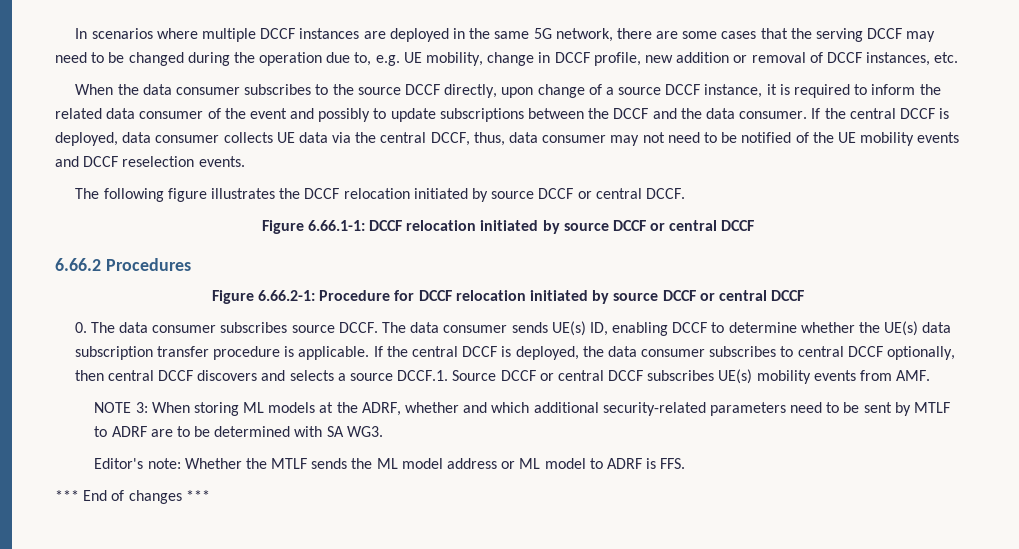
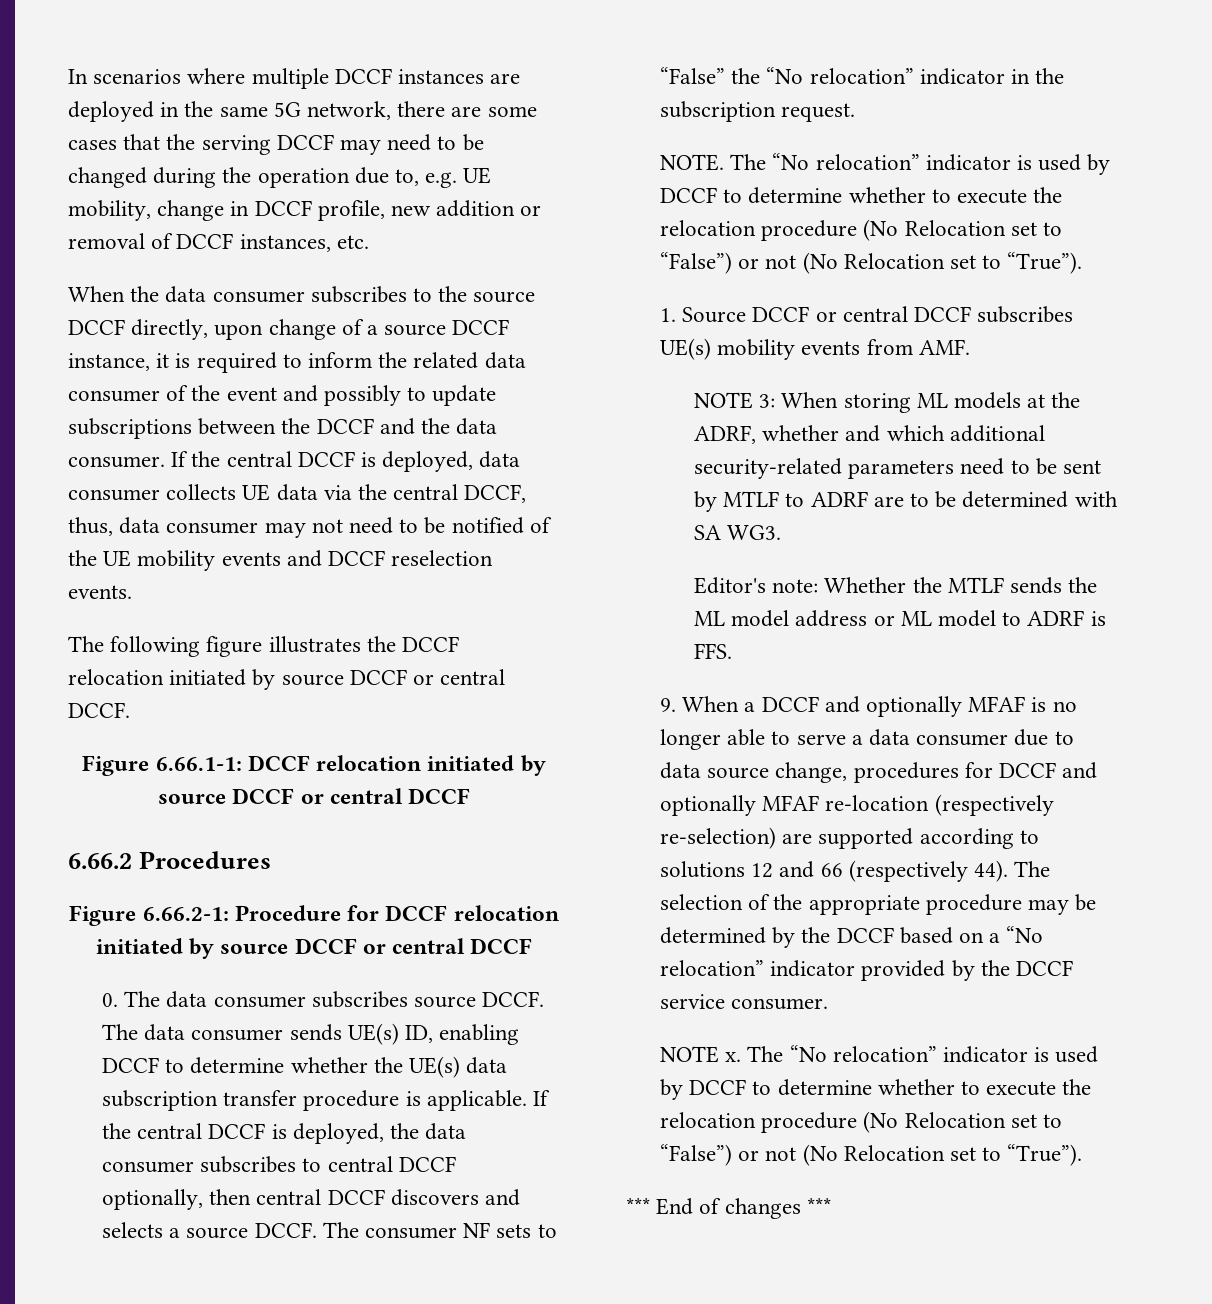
[397,370,449,381] DCCF.1. -> [254,1222,557,1239] [659,67,1065,85] [659,101,856,122] [659,153,1111,175] [659,187,1063,204] [659,219,1063,241] [659,252,1083,274] [659,308,676,322] DCCF. The consumer NF sets to “False” the “No relocation” indicator in the subscription request. // NOTE. The “No relocation” indicator is used by DCCF to determine whether to execute the relocation procedure (No Relocation set to “False”) or not (No Relocation set to “True”). // 1.
(686, 463) none -> [659,696,1077,717] [659,729,1074,750] [659,762,1098,783] [659,794,1054,816] [659,827,1039,849] [659,860,1051,882] [659,894,1097,915] [659,926,1044,948] [659,960,1074,981] [659,994,829,1010] [659,1045,1099,1063] [659,1079,1092,1100] [659,1111,1063,1133] [659,1144,1083,1166] // 9. When a DCCF and optionally MFAF is no longer able to serve a data consumer due to data source change, procedures for DCCF and optionally MFAF re-location (respectively re-selection) are supported according to solutions 12 and 66 (respectively 44). The selection of the appropriate procedure may be determined by the DCCF based on a “No relocation” indicator provided by the DCCF service consumer. // NOTE x. The “No relocation” indicator is used by DCCF to determine whether to execute the relocation procedure (No Relocation set to “False”) or not (No Relocation set to “True”).

